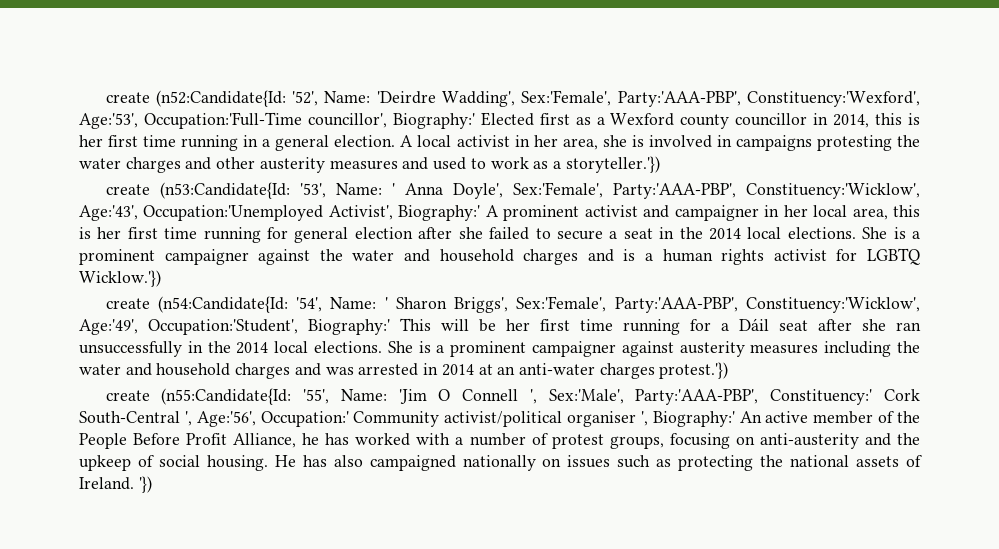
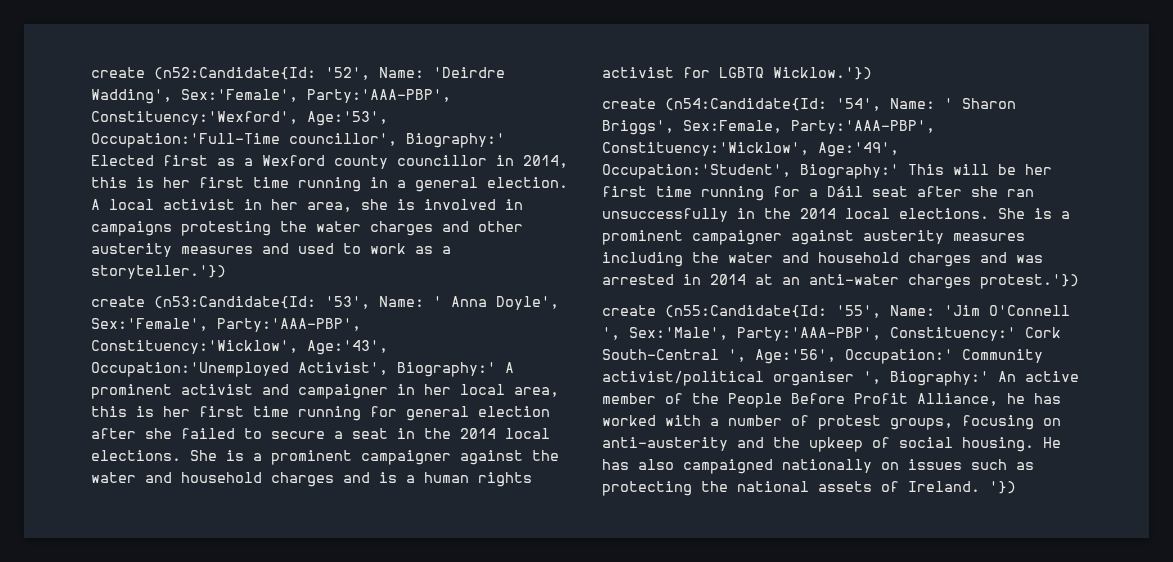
[516,296,607,312] Sex:'Female', -> [683,120,782,133] Sex:Female,
[438,389,519,401] O Connell -> [989,305,1070,316] O'Connell

